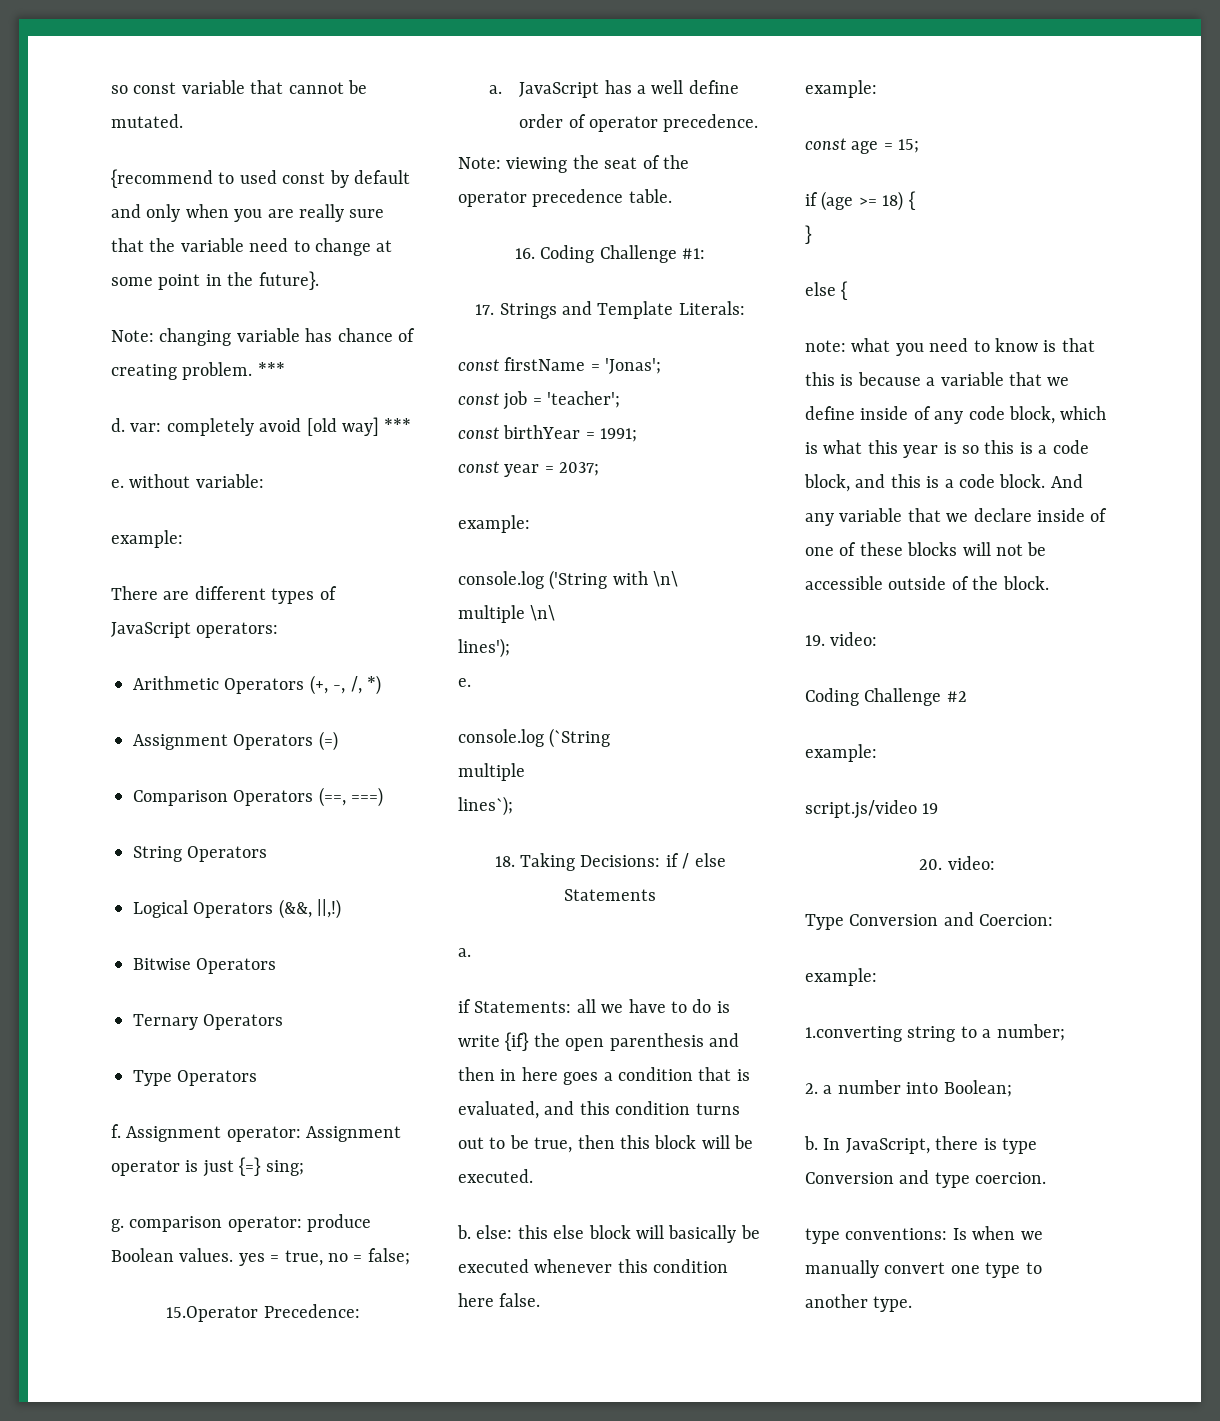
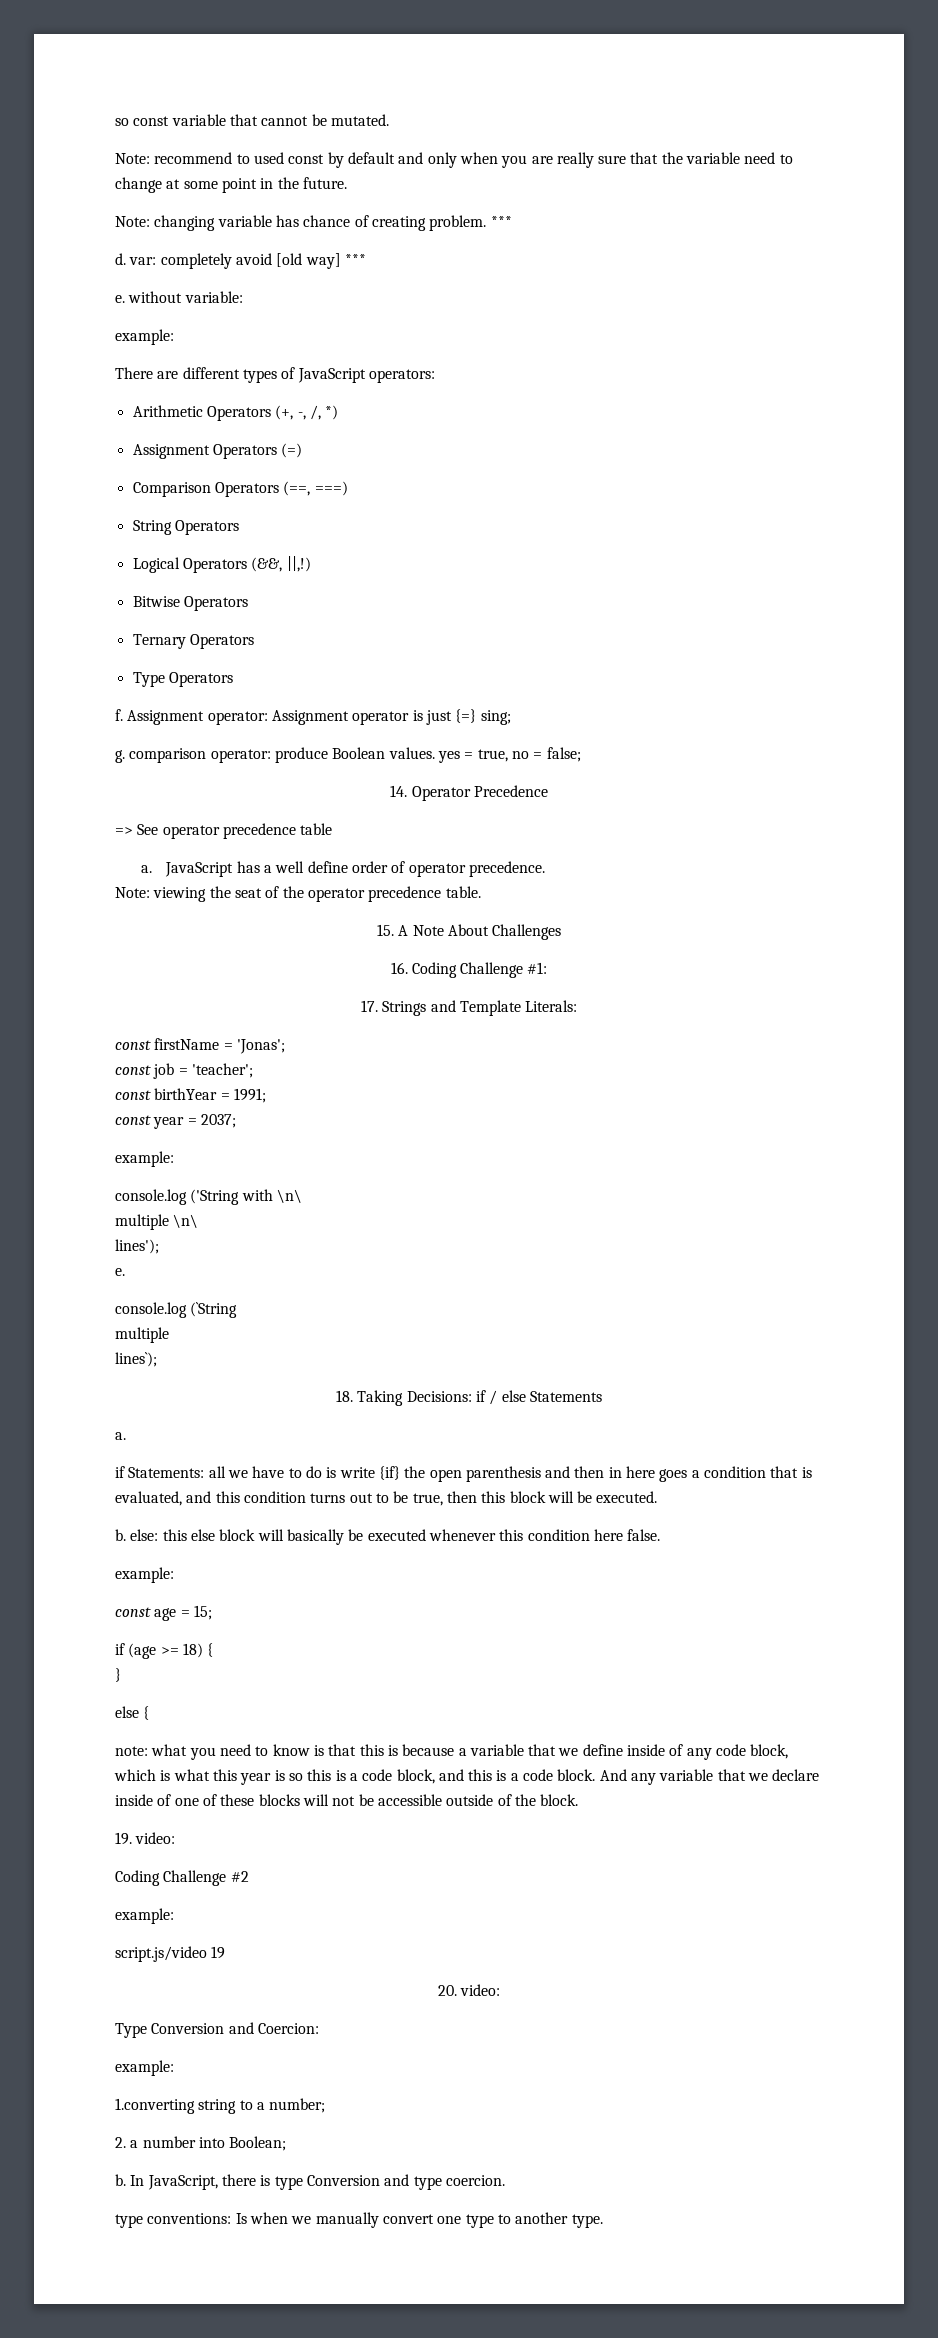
[111,169,213,188] {recommend -> [115,152,233,164] Note: recommend
[258,271,319,290] future}. -> [302,177,347,189] future.
[166,1304,360,1322] 15.Operator Precedence: -> [390,785,548,801] [115,823,333,839] 14. Operator Precedence // => See operator precedence table
(672, 196) none -> [376,924,562,940] // 15. A Note About Challenges

